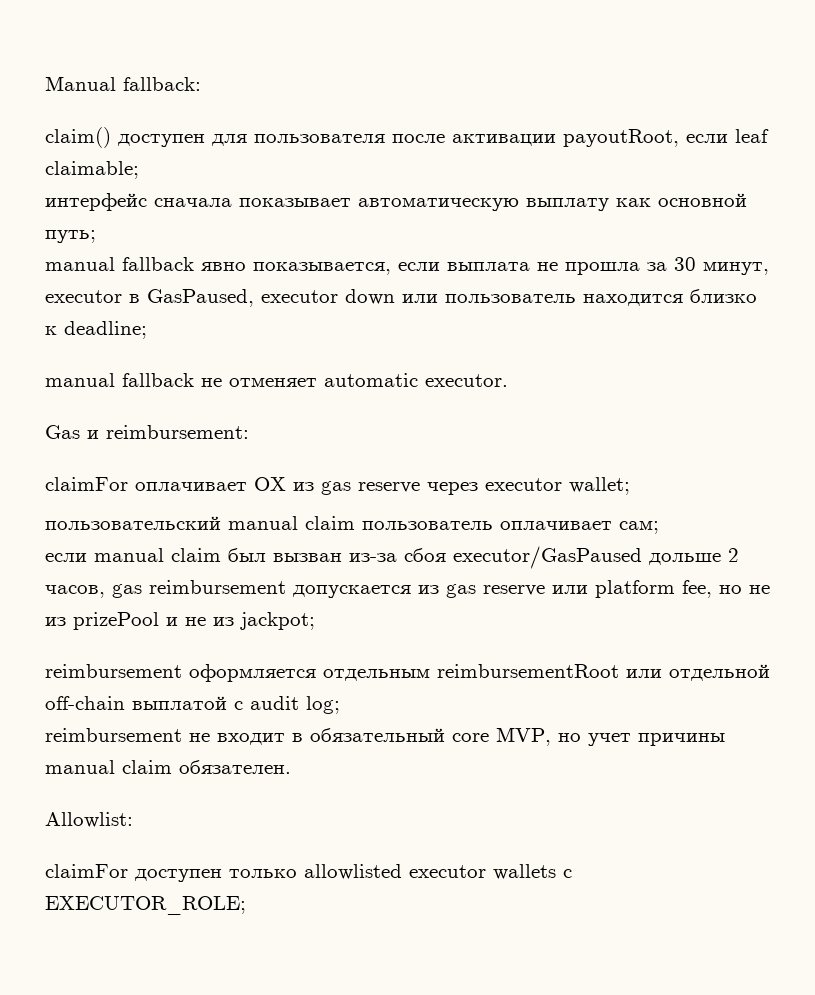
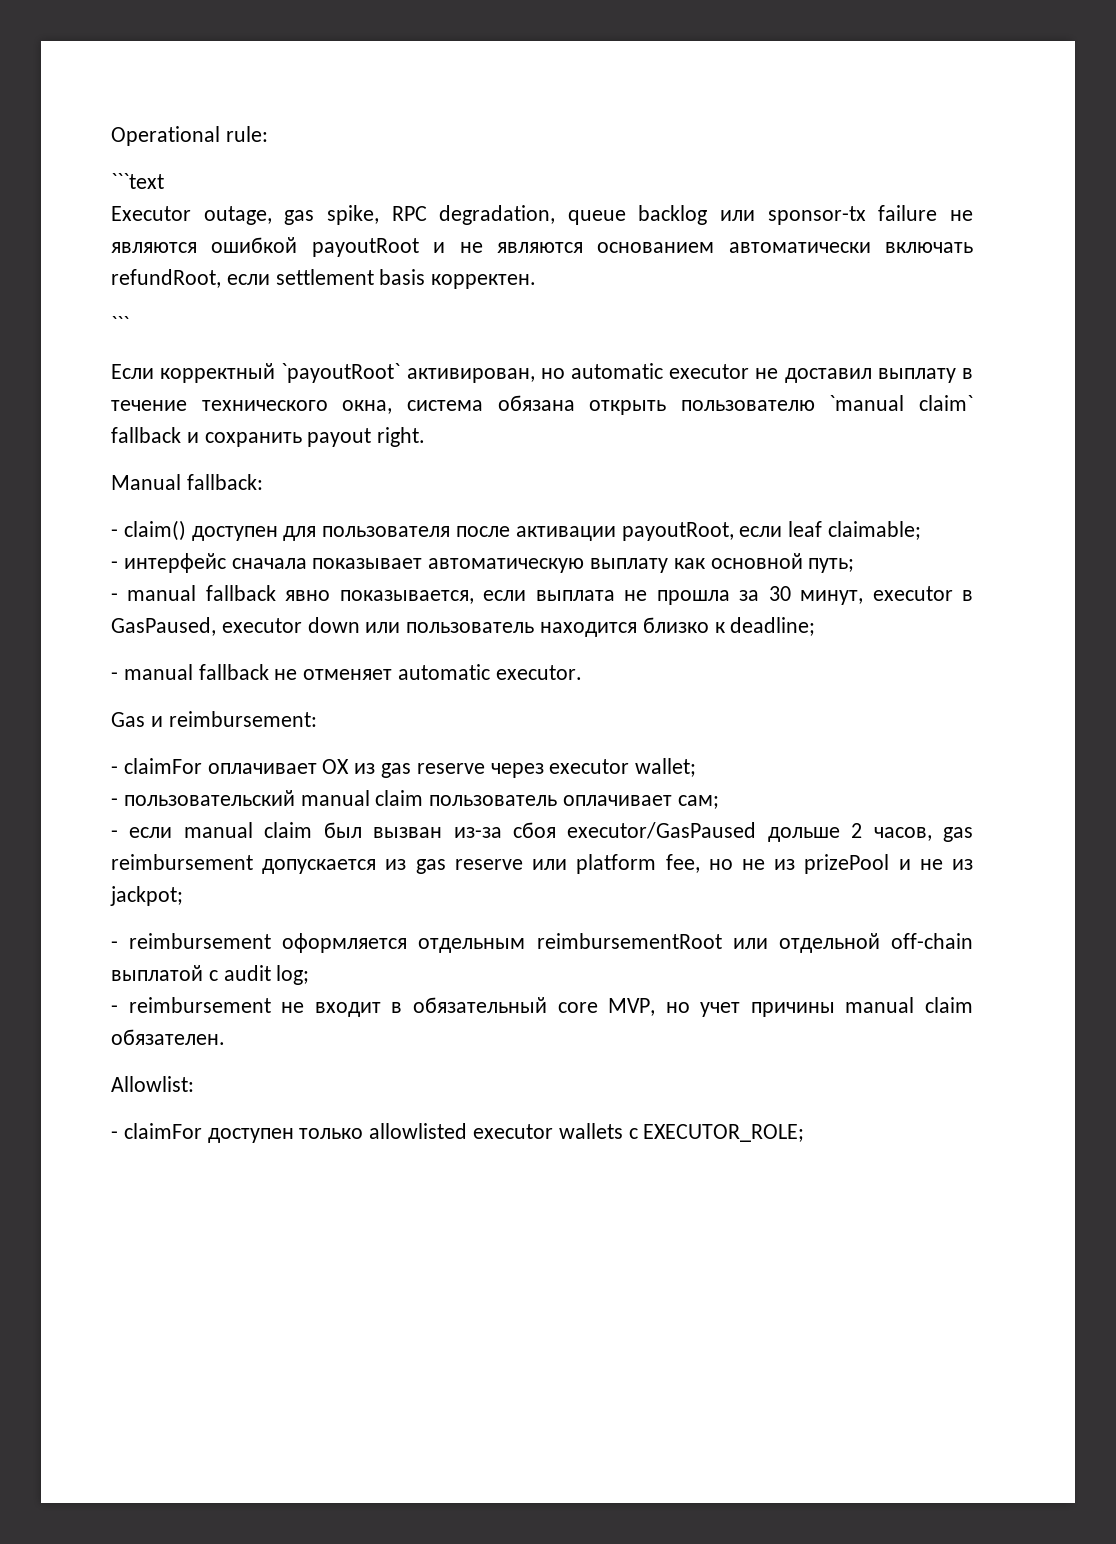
(45, 83) none -> [111,126,268,146] [111,173,164,189] [111,205,973,225] [111,237,973,257] [111,269,537,289] [111,316,129,332] [111,363,974,383] [111,395,973,415] [111,427,426,447] Operational rule: // ```text // Executor outage, gas spike, RPC degradation, queue backlog или sponsor-tx failure не являются ошибкой payoutRoot и не являются основанием автоматически включать refundRoot, если settlement basis корректен. // ``` // Если корректный `payoutRoot` активирован, но automatic executor не доставил выплату в течение технического окна, система обязана открыть пользователю `manual claim` fallback и сохранить payout right. //
(201, 84) none -> [111,529,118,537] -
(139, 170) none -> [111,561,118,569] -
(96, 236) none -> [111,593,118,601] -
(147, 330) none -> [111,672,118,680] -
(249, 432) none -> [111,766,118,774] -
(630, 486) none -> [111,798,118,806] -
(659, 527) none -> [111,830,118,838] -
(315, 621) none -> [111,941,118,949] -
(340, 705) none -> [111,1005,118,1013] -
(133, 820) none -> [111,1131,118,1139] -

